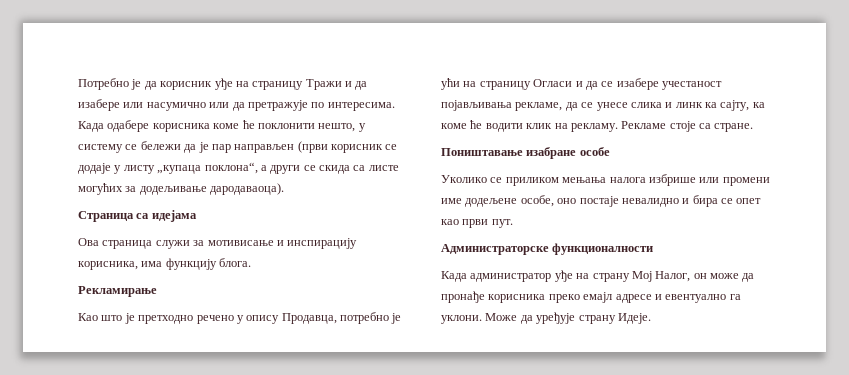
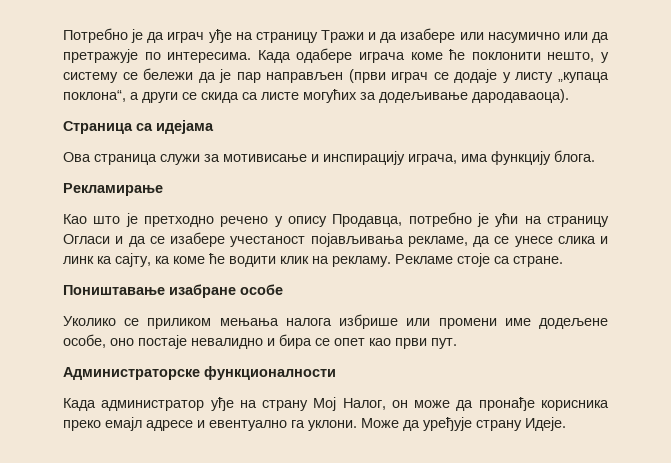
[160,81,213,90] корисник -> [167,32,205,43] играч
[152,123,210,132] корисника -> [359,52,405,63] играча
[331,144,383,153] корисник -> [391,72,429,83] играч
[78,261,138,270] корисника, -> [408,154,457,165] играча,

